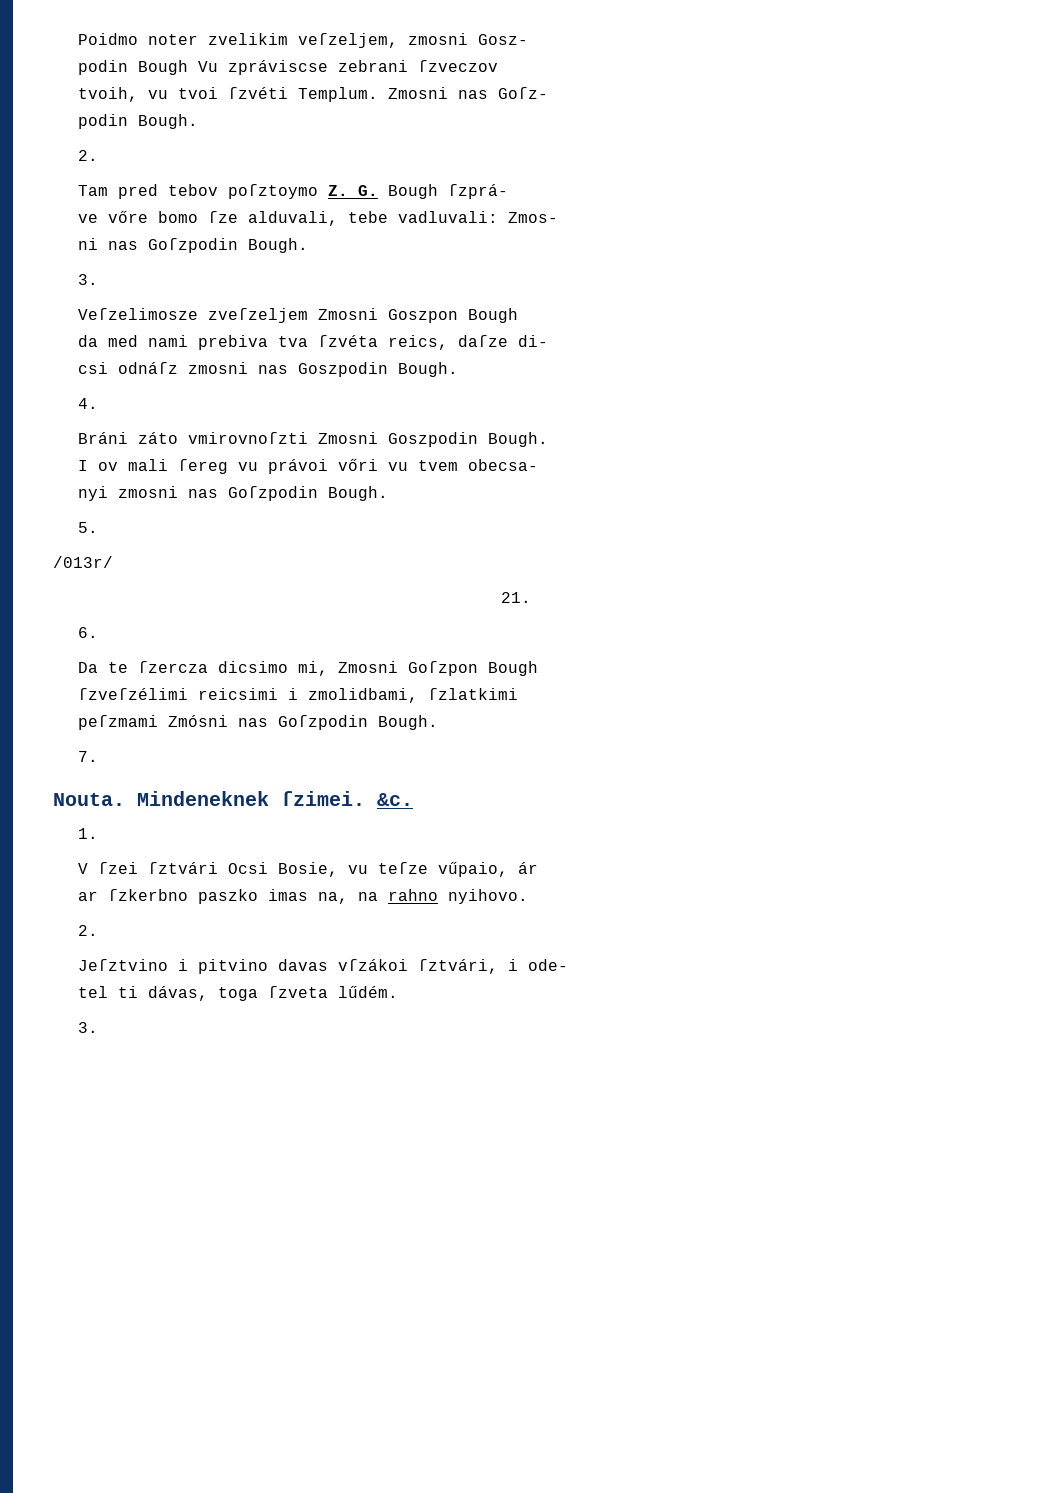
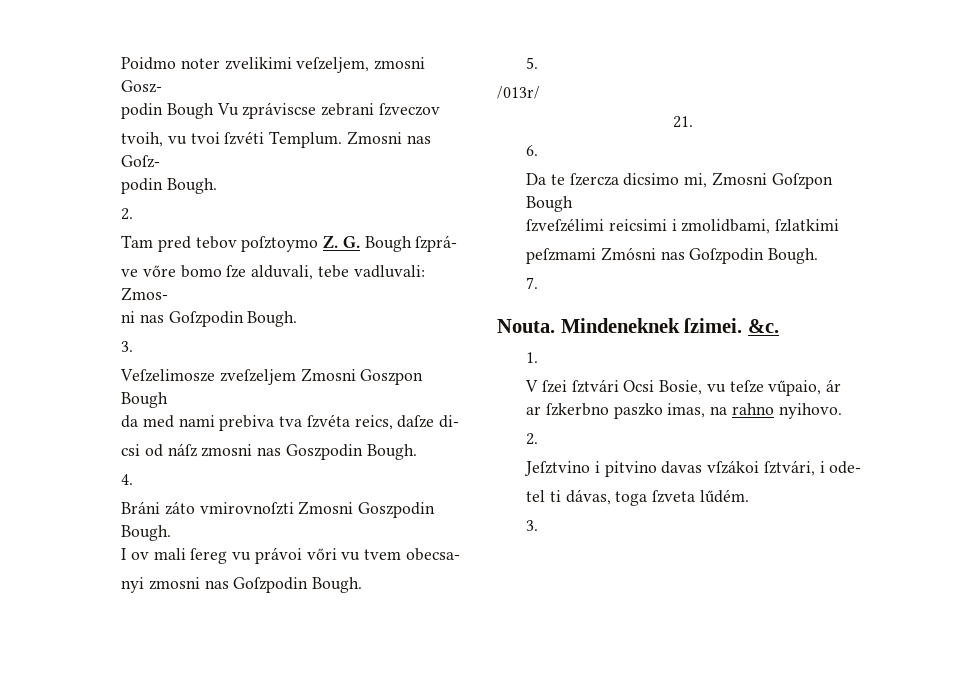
[207,33,288,45] zvelikim -> [224,57,292,70] zvelikimi
[117,362,178,374] odnáſz -> [144,443,198,457] od náſz
[267,889,348,904] imas na, -> [667,403,706,418] imas,

